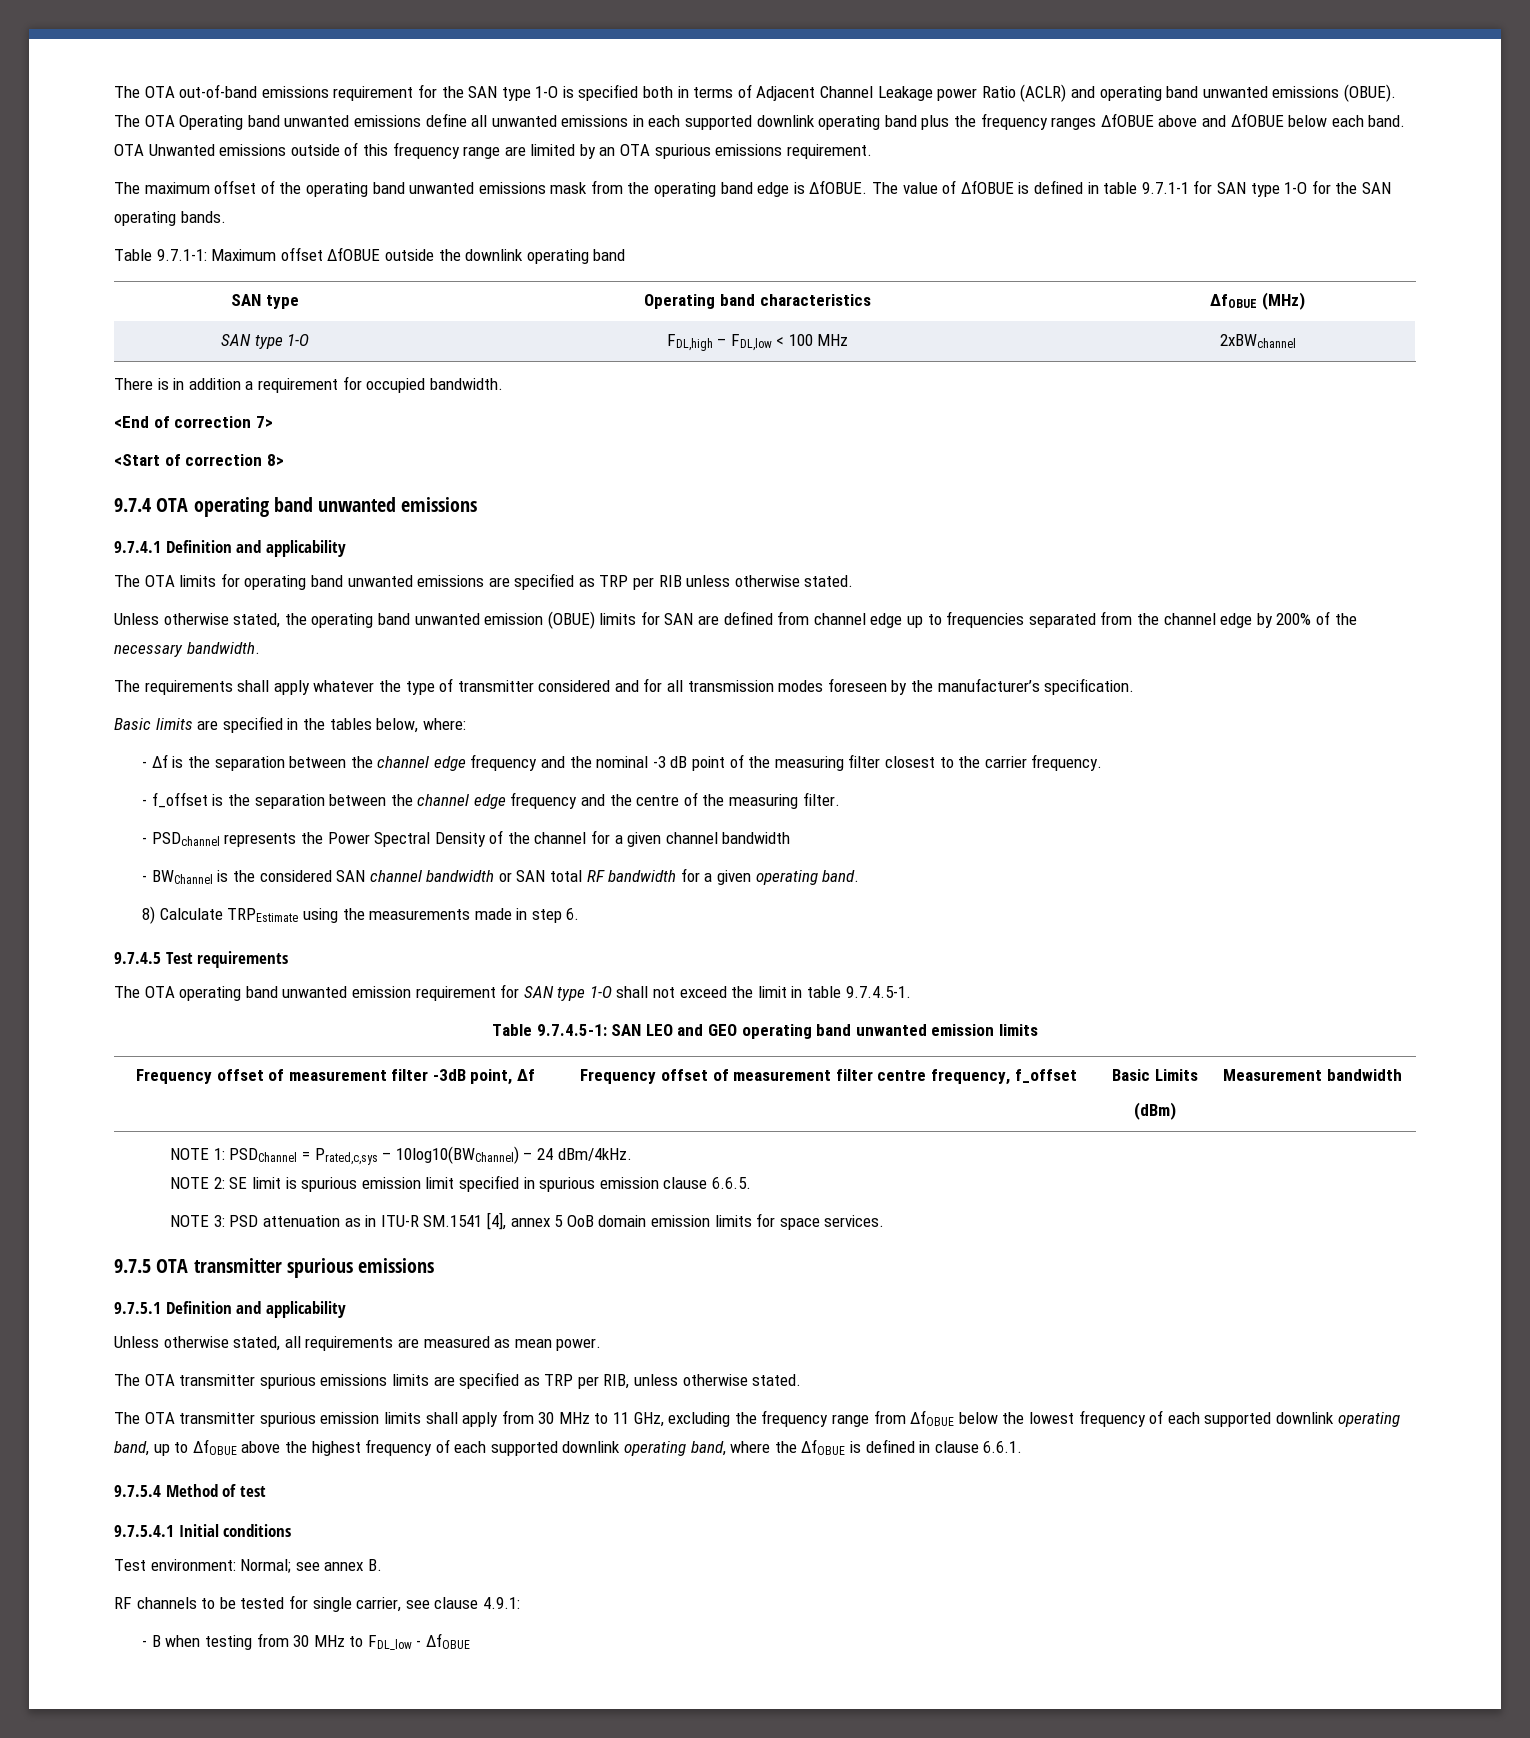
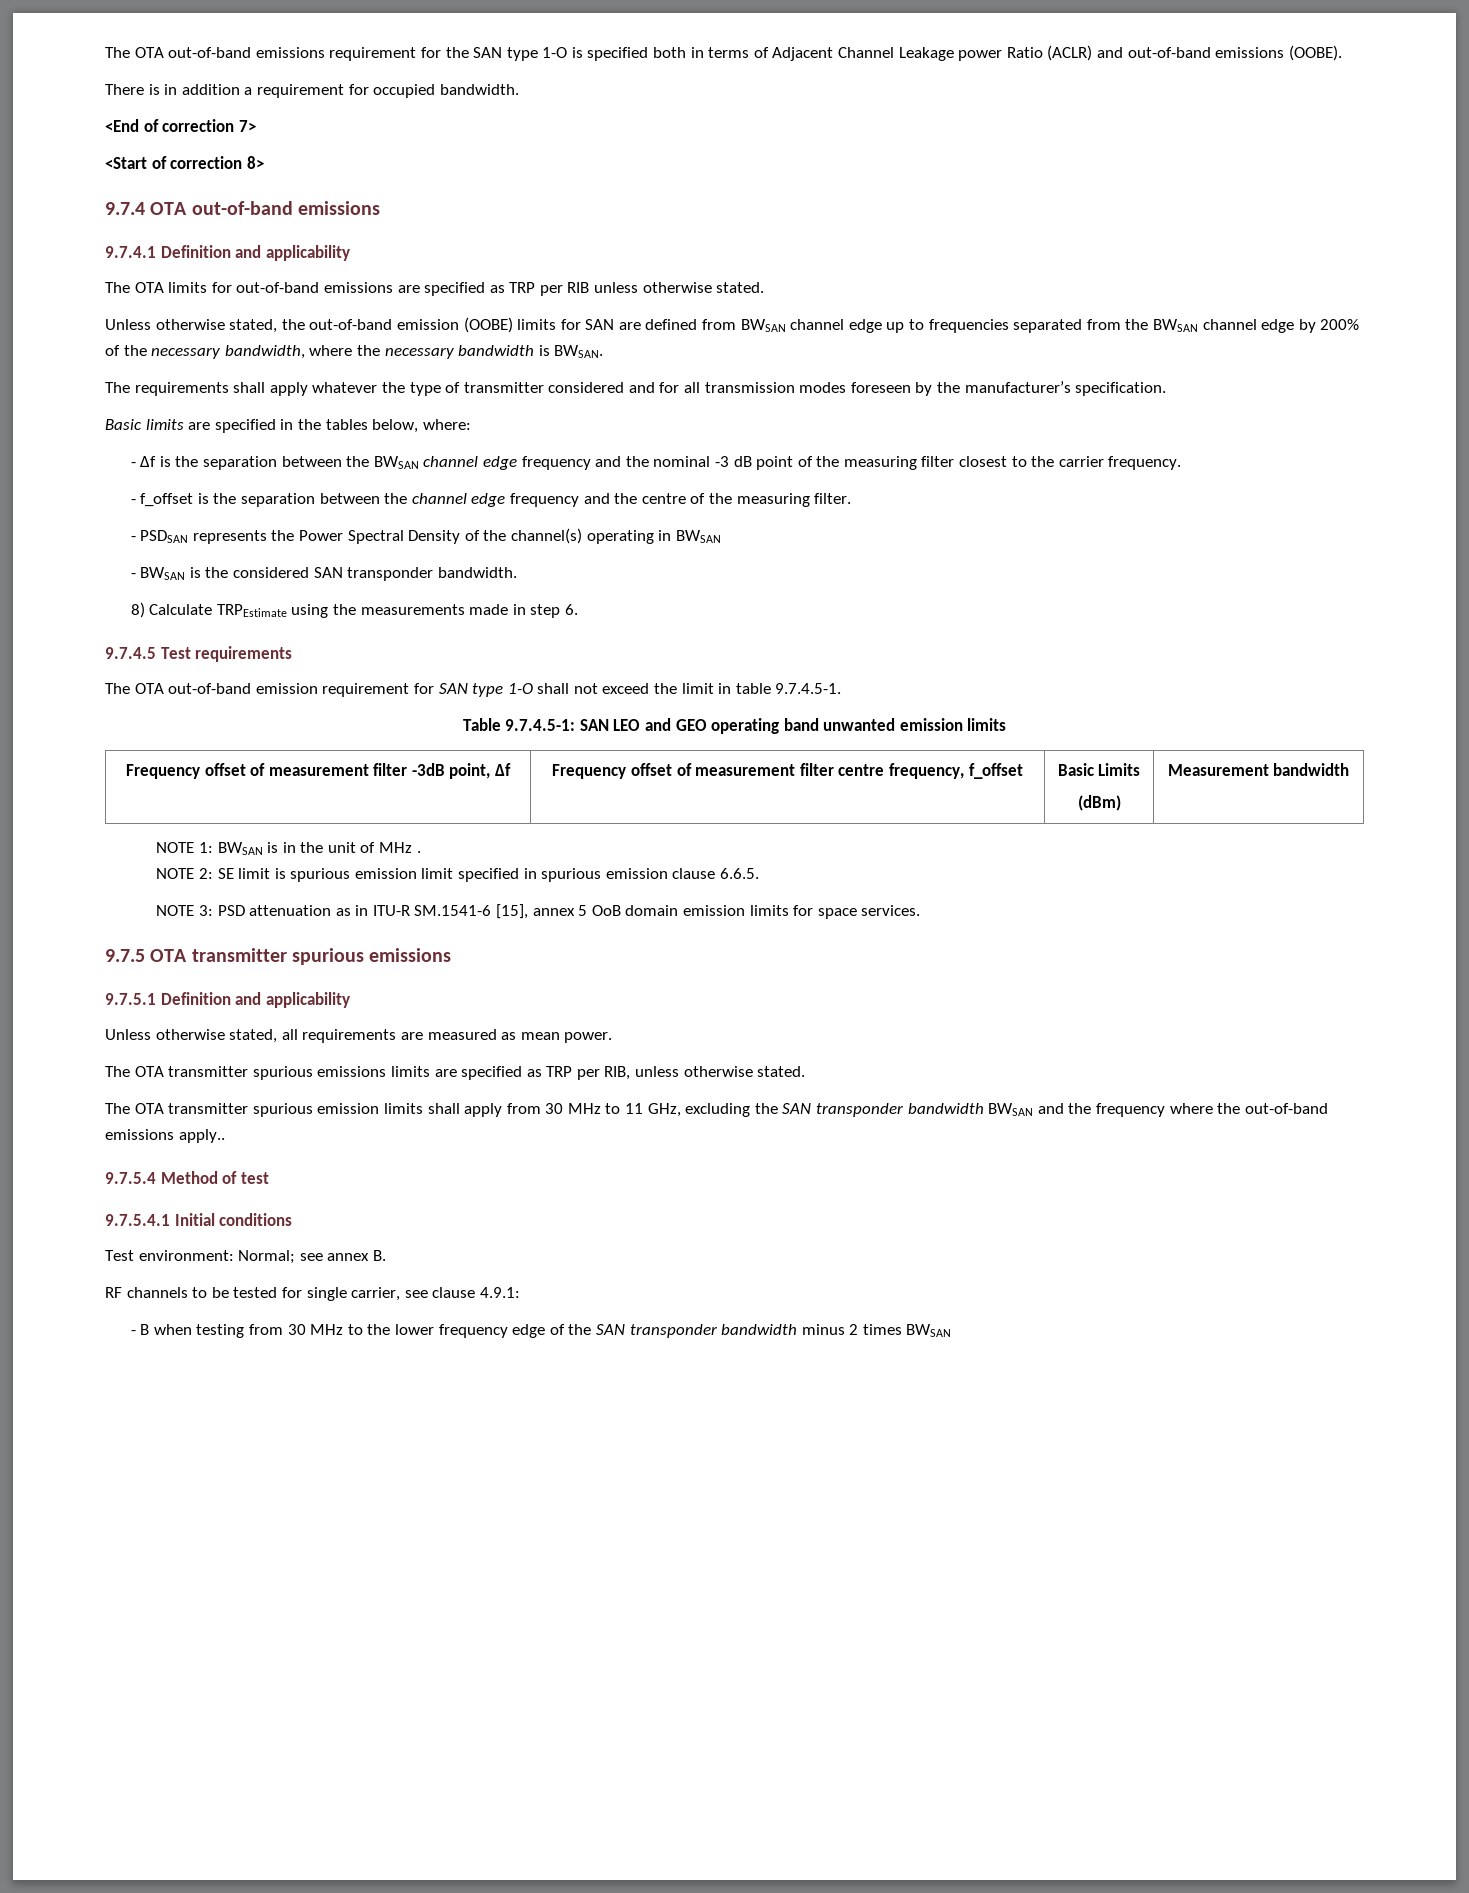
[1099,84,1396,102] [114,113,1406,130] [114,142,872,159] [114,180,1391,197] [114,211,226,226] [114,247,626,264] [231,294,299,309] [644,294,871,309] [1210,292,1305,310] [220,334,310,349] [666,334,849,351] [1219,334,1296,348] operating band unwanted emissions (OBUE). The OTA Operating band unwanted emissions define all unwanted emissions in each supported downlink operating band plus the frequency ranges ΔfOBUE above and ΔfOBUE below each band. OTA Unwanted emissions outside of this frequency range are limited by an OTA spurious emissions requirement. // The maximum offset of the operating band unwanted emissions mask from the operating band edge is ΔfOBUE. The value of ΔfOBUE is defined in table 9.7.1-1 for SAN type 1-O for the SAN operating bands. // Table 9.7.1-1: Maximum offset ΔfOBUE outside the downlink operating band // SAN type | Operating band characteristics | ΔfOBUE (MHz) // SAN type 1-O | FDL,high – FDL,low < 100 MHz | 2xBWchannel -> [1127,45,1342,61] out-of-band emissions (OOBE).
[193,497,397,517] operating band unwanted -> [191,201,293,215] out-of-band
[244,575,413,590] operating band unwanted -> [236,282,320,293] out-of-band
[311,611,595,629] operating band unwanted emission (OBUE) -> [309,317,513,333] out-of-band emission (OOBE)
(810, 618) none -> [740,319,786,332] BWSAN
(1159, 619) none -> [1152,319,1198,332] BWSAN
[186,642,260,654] bandwidth. -> [224,345,604,359] bandwidth, where the necessary bandwidth is BWSAN.
(373, 762) none -> [373,456,419,469] BWSAN
[151,832,220,846] PSDchannel -> [140,530,189,543] PSDSAN
[534,830,791,847] [142,870,213,884] channel for a given channel bandwidth // - BWChannel -> [510,528,721,544] [130,567,186,580] channel(s) operating in BWSAN // - BWSAN
[369,868,860,885] channel bandwidth or SAN total RF bandwidth for a given operating band. -> [347,567,517,581] transponder bandwidth.
[179,986,348,1001] operating band unwanted -> [168,683,252,694] out-of-band
[229,1146,632,1165] PSDChannel = Prated,c,sys – 10log10(BWChannel) – 24 dBm/4kHz. -> [217,842,421,855] BWSAN is in the unit of MHz .
[423,1212,507,1230] SM.1541 [4], -> [414,904,529,919] SM.1541-6 [15],
[761,1410,1400,1427] [114,1439,1023,1456] frequency range from ΔfOBUE below the lowest frequency of each supported downlink operating band, up to ΔfOBUE above the highest frequency of each supported downlink operating band, where the ΔfOBUE is defined in clause 6.6.1. -> [782,1103,1328,1117] [105,1129,225,1143] SAN transponder bandwidth BWSAN and the frequency where the out-of-band emissions apply..
[367,1633,471,1650] FDL_low - ΔfOBUE -> [367,1324,952,1338] the lower frequency edge of the SAN transponder bandwidth minus 2 times BWSAN

